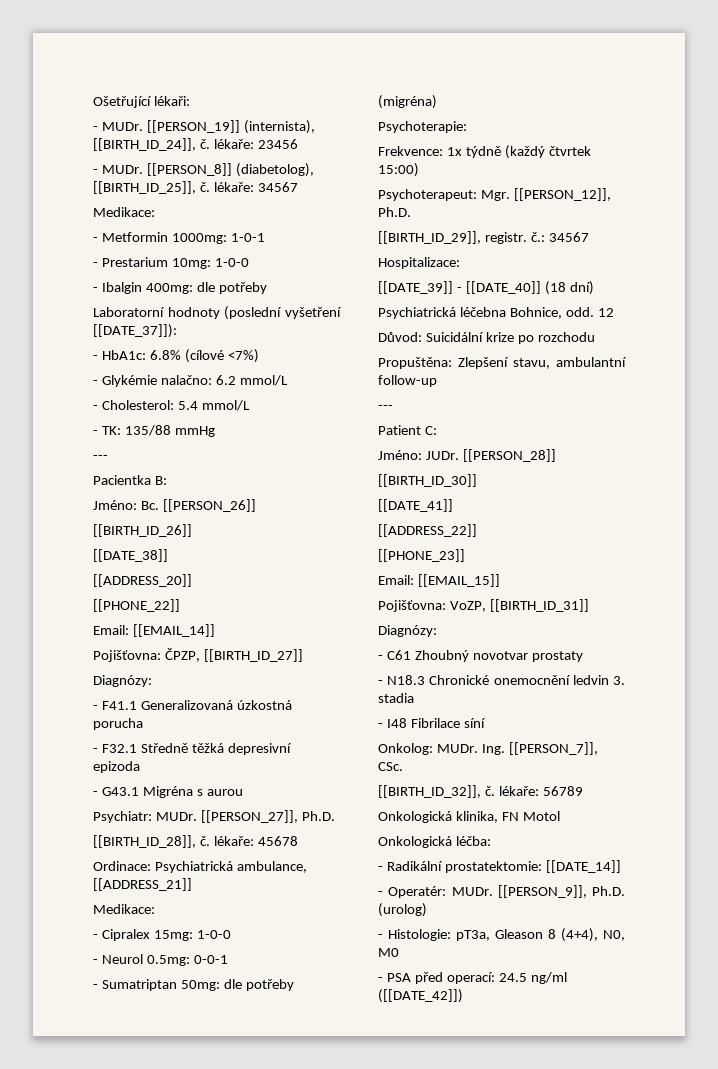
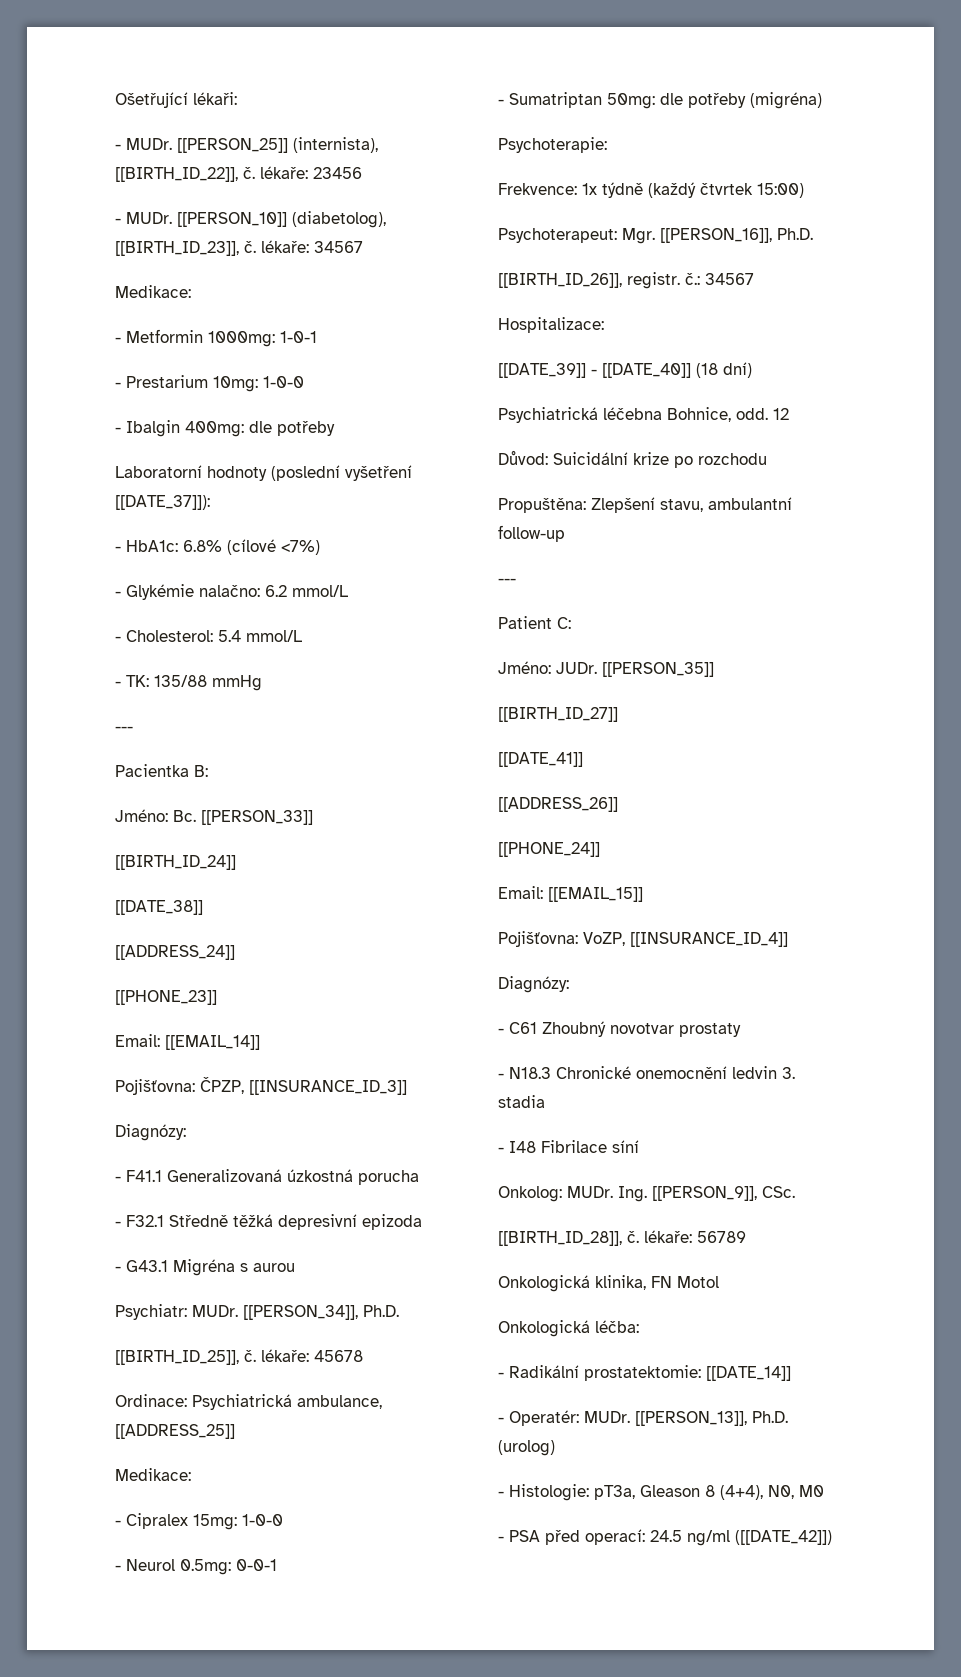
[146,120,315,134] [93,138,196,151] [[PERSON_19]] (internista), [[BIRTH_ID_24]], -> [177,137,378,153] [115,167,238,182] [[PERSON_25]] (internista), [[BIRTH_ID_22]],
[146,163,314,177] [93,181,196,194] [[PERSON_8]] (diabetolog), [[BIRTH_ID_25]], -> [177,211,386,228] [115,241,239,256] [[PERSON_10]] (diabetolog), [[BIRTH_ID_23]],
[162,499,256,512] [93,524,192,537] [[PERSON_26]] // [[BIRTH_ID_26]] -> [201,810,313,825] [115,855,236,870] [[PERSON_33]] // [[BIRTH_ID_24]]
[93,574,192,587] [93,599,180,612] [[ADDRESS_20]] // [[PHONE_22]] -> [115,945,235,960] [115,990,217,1005] [[ADDRESS_24]] // [[PHONE_23]]
[203,649,303,662] [[BIRTH_ID_27]] -> [249,1080,407,1095] [[INSURANCE_ID_3]]
[200,810,335,823] [93,835,196,848] [[PERSON_27]], Ph.D. // [[BIRTH_ID_28]], -> [243,1305,399,1320] [115,1350,239,1365] [[PERSON_34]], Ph.D. // [[BIRTH_ID_25]],
[93,878,192,891] [[ADDRESS_21]] -> [115,1424,235,1439] [[ADDRESS_25]]
[513,188,611,201] [378,207,411,217] [378,231,481,244] [[PERSON_12]], Ph.D. // [[BIRTH_ID_29]], -> [660,228,813,243] [498,273,622,288] [[PERSON_16]], Ph.D. // [[BIRTH_ID_26]],
[462,449,556,462] [378,474,477,487] [[PERSON_28]] // [[BIRTH_ID_30]] -> [602,662,714,677] [498,707,618,722] [[PERSON_35]] // [[BIRTH_ID_27]]
[378,524,477,537] [378,549,465,562] [[ADDRESS_22]] // [[PHONE_23]] -> [498,797,618,812] [498,842,600,857] [[ADDRESS_26]] // [[PHONE_24]]
[489,599,589,612] [[BIRTH_ID_31]] -> [630,932,788,947] [[INSURANCE_ID_4]]
[508,742,598,755] [[PERSON_7]], -> [652,1186,757,1201] [[PERSON_9]],
[378,785,481,798] [[BIRTH_ID_32]], -> [498,1231,622,1246] [[BIRTH_ID_28]],
[497,885,587,898] [[PERSON_9]], -> [635,1411,747,1426] [[PERSON_13]],

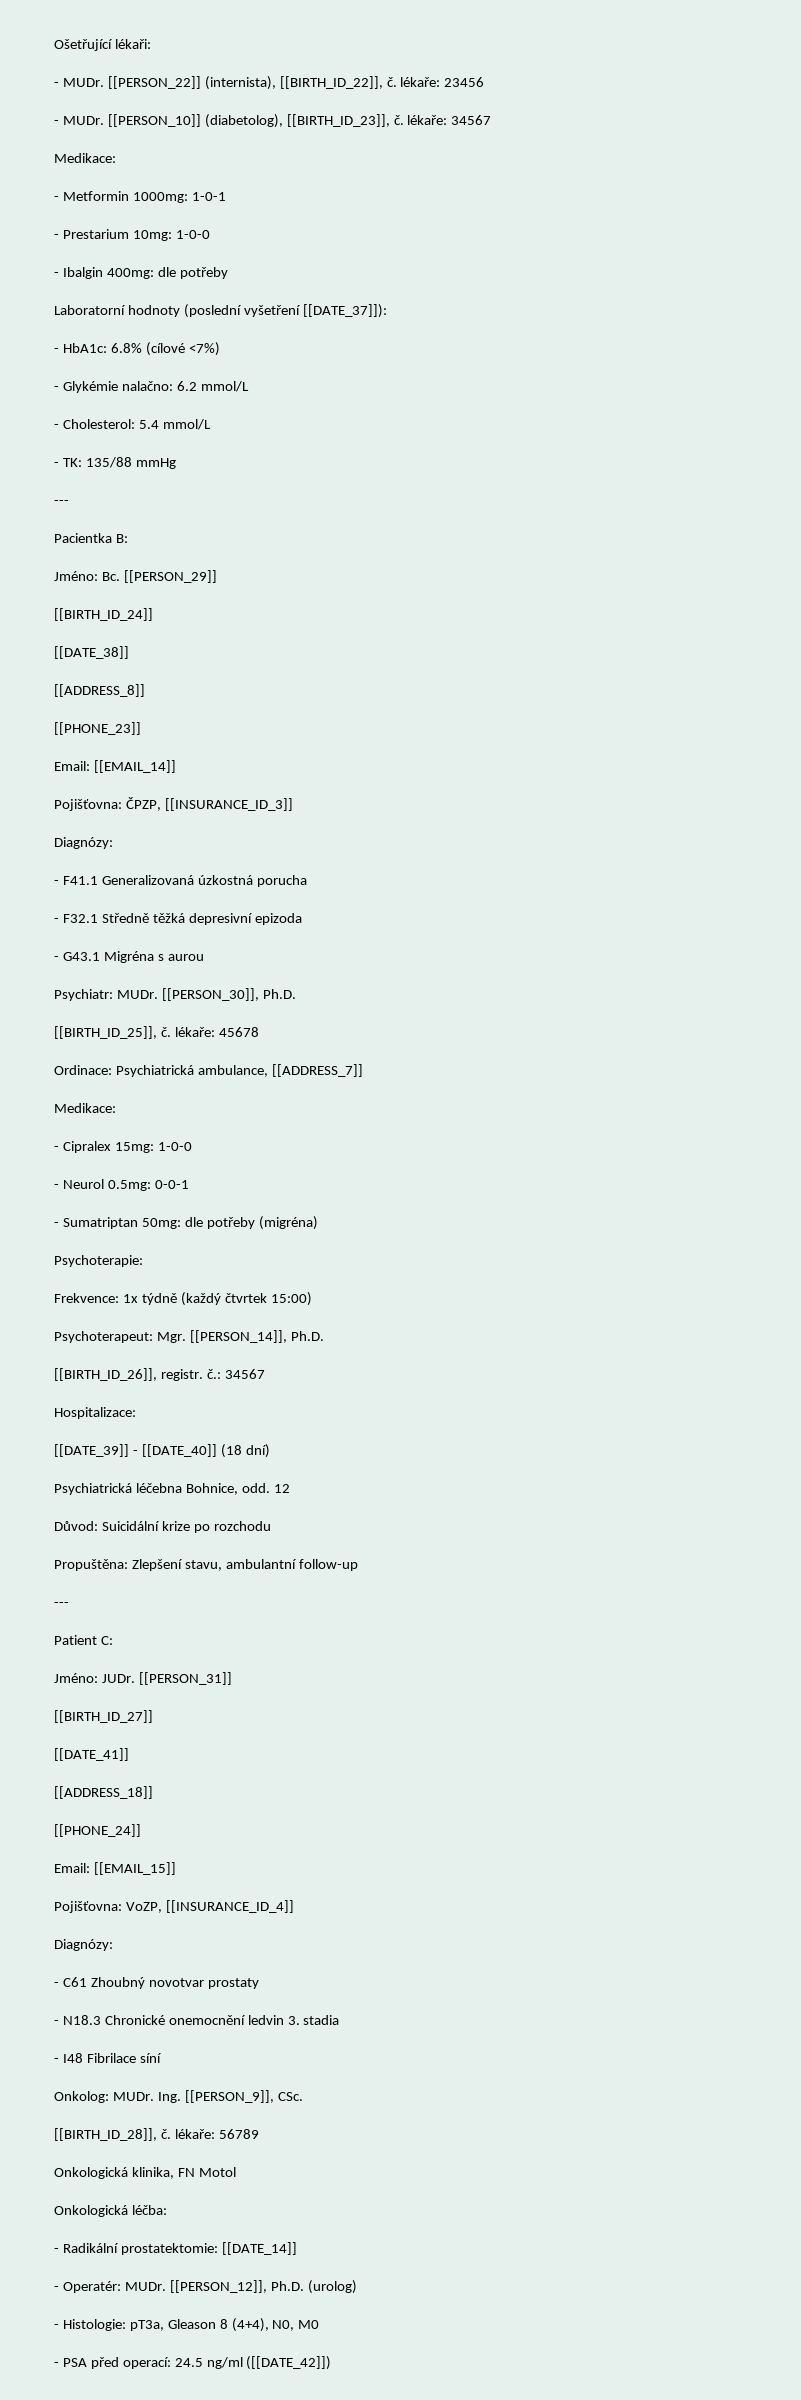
[177,138,288,153] [[PERSON_25]] -> [107,76,201,89] [[PERSON_22]]
[201,810,313,825] [[PERSON_33]] -> [123,570,217,583] [[PERSON_29]]
[115,945,235,960] [[ADDRESS_24]] -> [54,684,145,697] [[ADDRESS_8]]
[243,1305,358,1320] [[PERSON_34]], -> [161,988,259,1001] [[PERSON_30]],
[115,1424,235,1439] [[ADDRESS_25]] -> [271,1064,363,1077] [[ADDRESS_7]]
[660,228,772,243] [[PERSON_16]], -> [189,1330,287,1343] [[PERSON_14]],
[602,662,714,677] [[PERSON_35]] -> [138,1672,232,1685] [[PERSON_31]]
[498,797,618,812] [[ADDRESS_26]] -> [54,1786,153,1799] [[ADDRESS_18]]
[635,1411,747,1426] [[PERSON_13]], -> [169,2280,267,2293] [[PERSON_12]],

